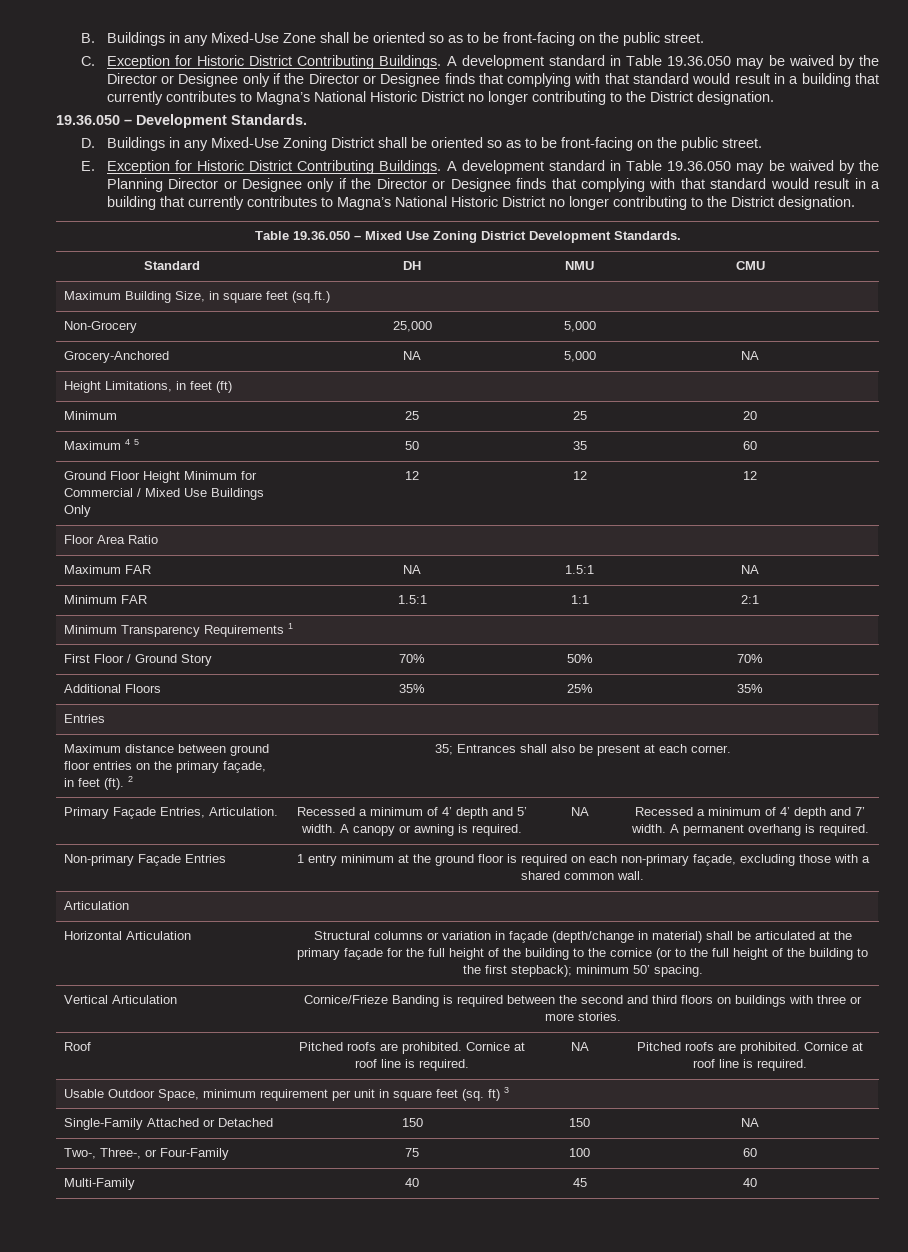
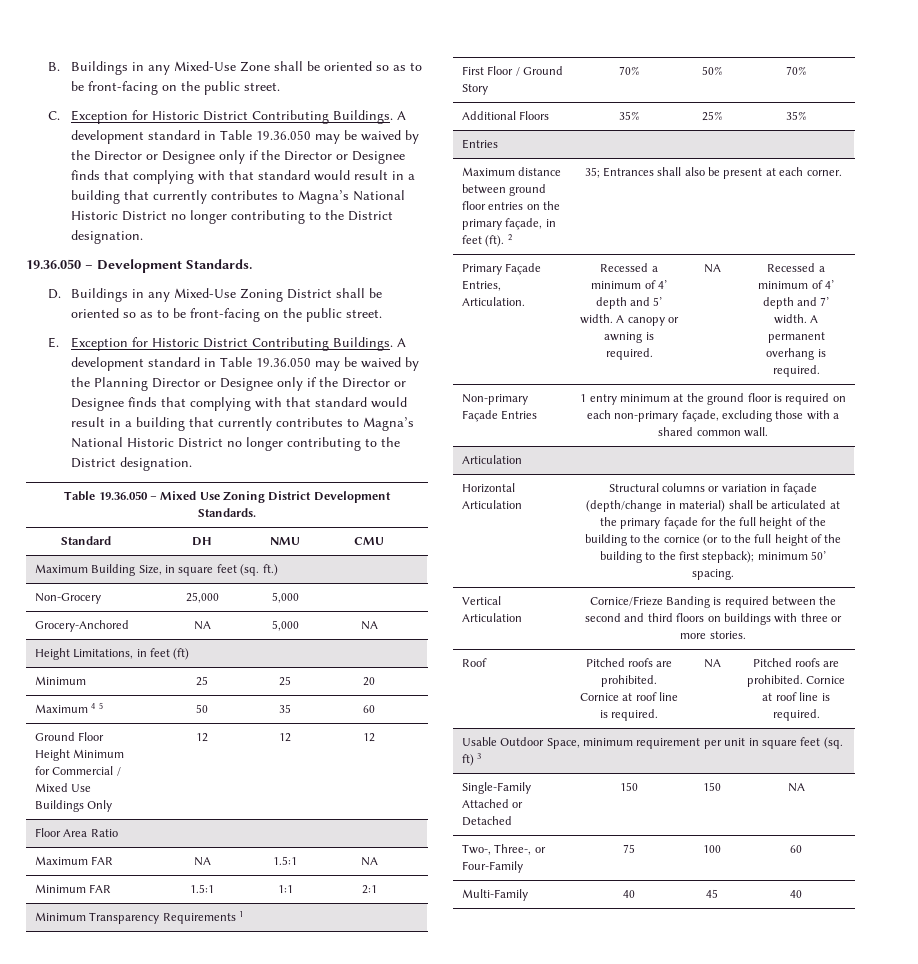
[291,291,330,303] (sq.ft.) -> [240,564,278,576] (sq. ft.)

